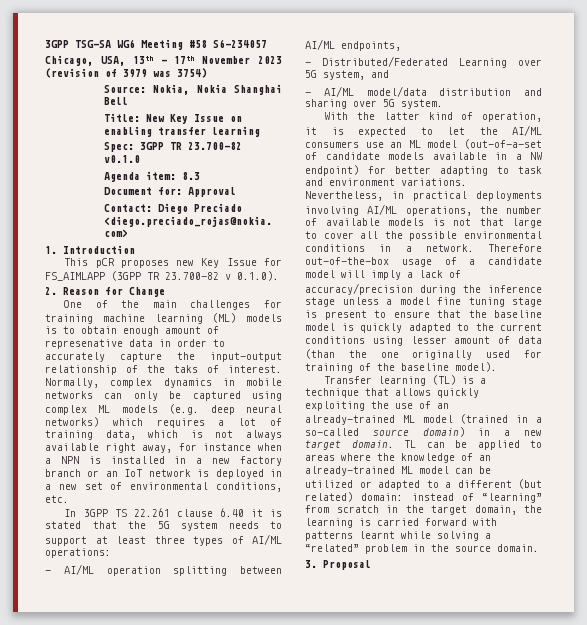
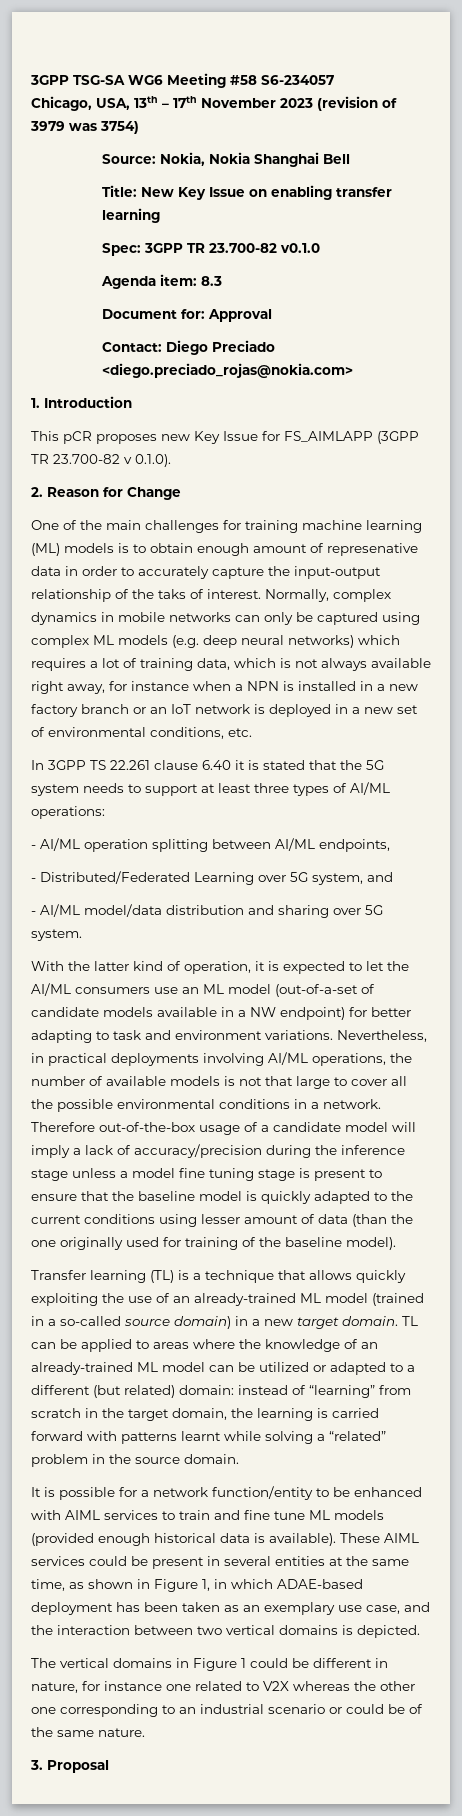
(539, 548) none -> [31,1486,422,1500] [31,1510,384,1520] [31,1533,419,1546] [31,1556,409,1569] [31,1579,363,1592] [31,1602,430,1615] [31,1625,420,1638] [31,1658,388,1671] [31,1681,415,1693] [31,1704,423,1717] [31,1727,145,1737] // It is possible for a network function/entity to be enhanced with AIML services to train and fine tune ML models (provided enough historical data is available). These AIML services could be present in several entities at the same time, as shown in Figure 1, in which ADAE-based deployment has been taken as an exemplary use case, and the interaction between two vertical domains is depicted. // The vertical domains in Figure 1 could be different in nature, for instance one related to V2X whereas the other one corresponding to an industrial scenario or could be of the same nature.

